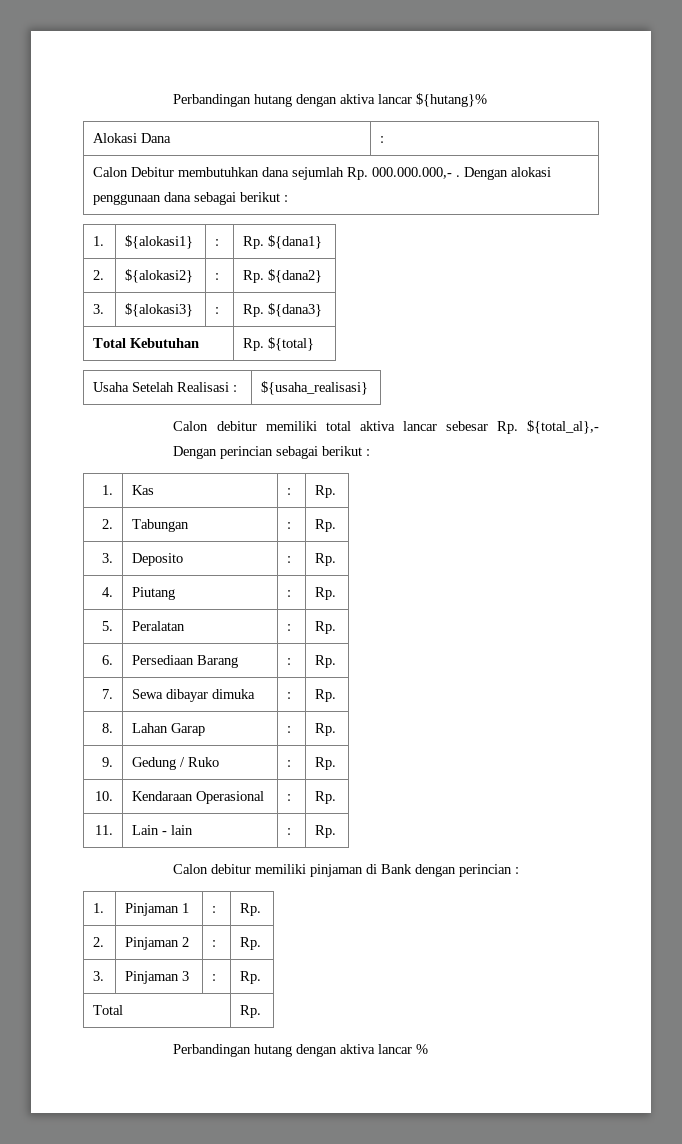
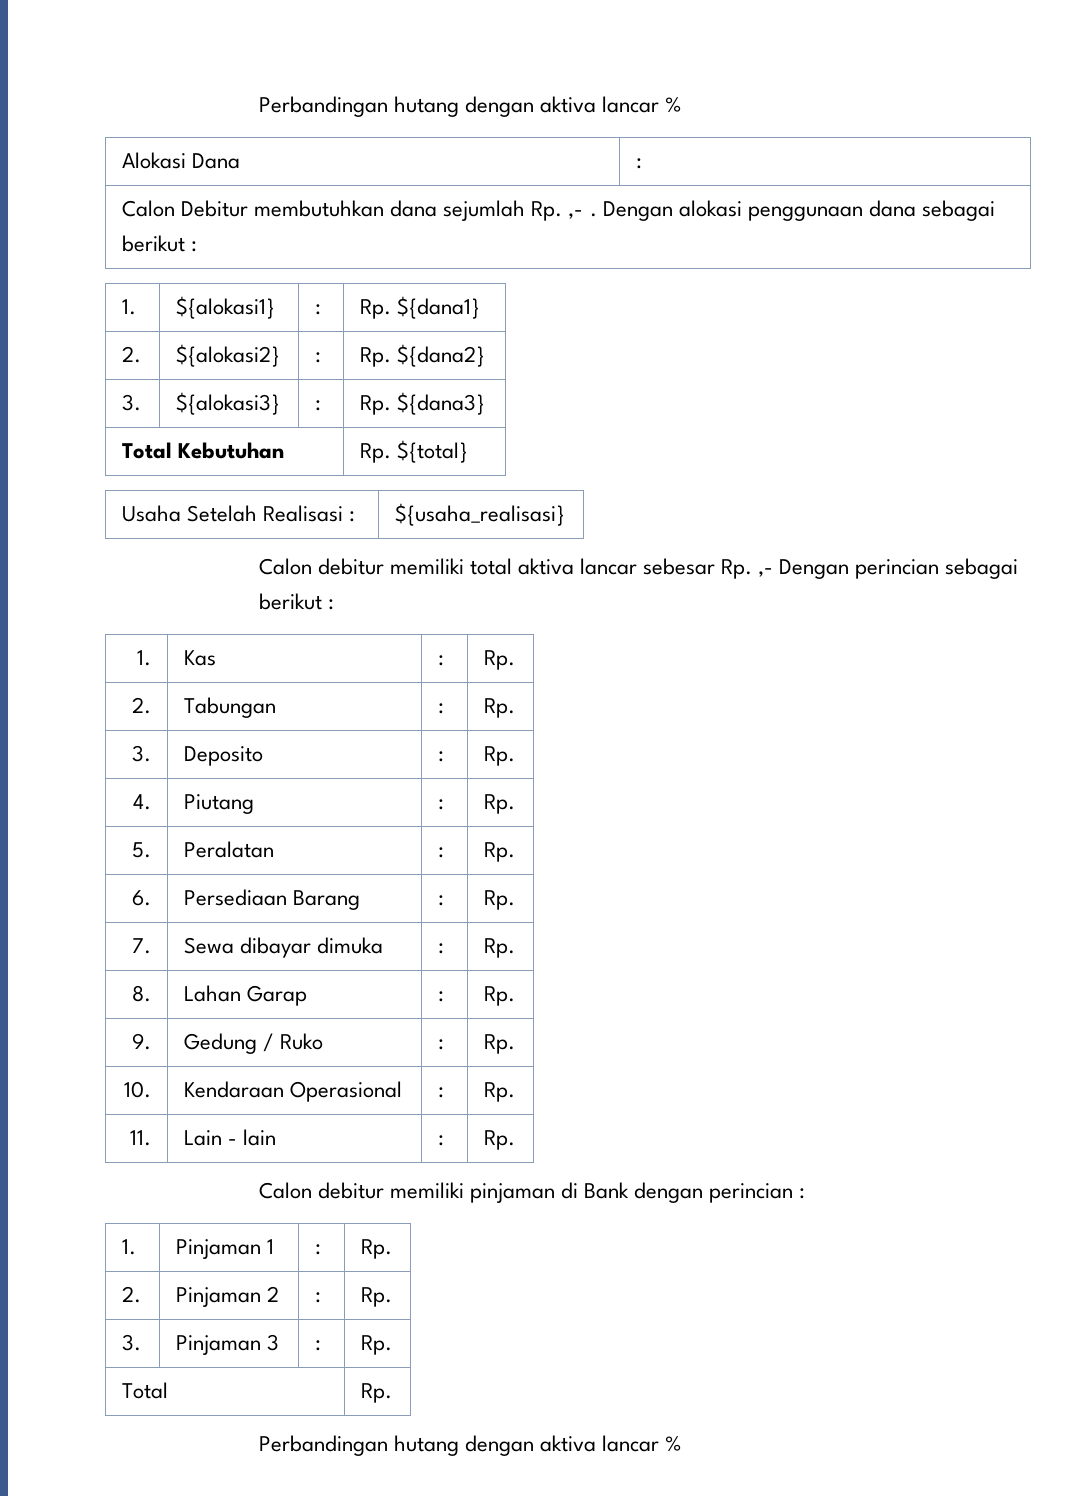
[173,93,488,107] Perbandingan hutang dengan aktiva lancar ${hutang}% -> [258,96,681,117] Perbandingan hutang dengan aktiva lancar %
[372,167,453,179] 000.000.000,- -> [568,210,584,219] ,-
[527,420,599,434] ${total_al},- -> [758,568,774,577] ,-

